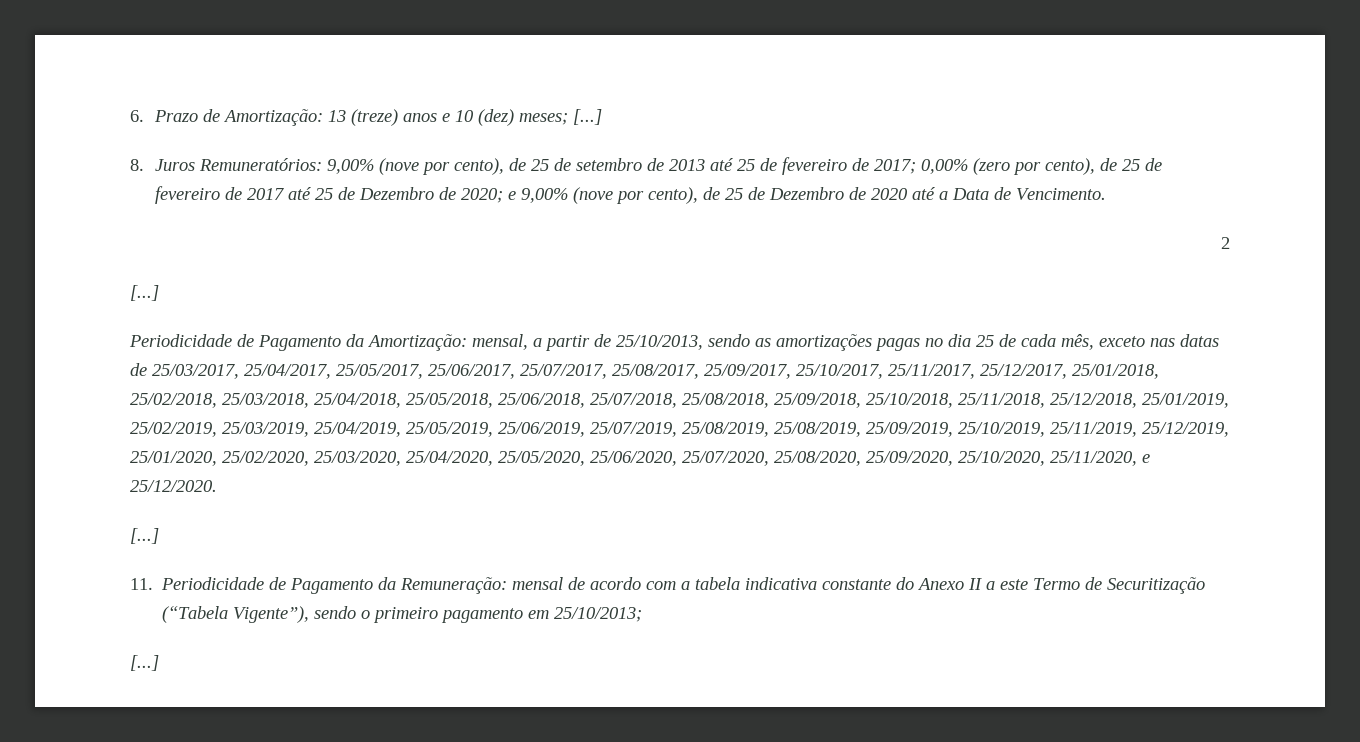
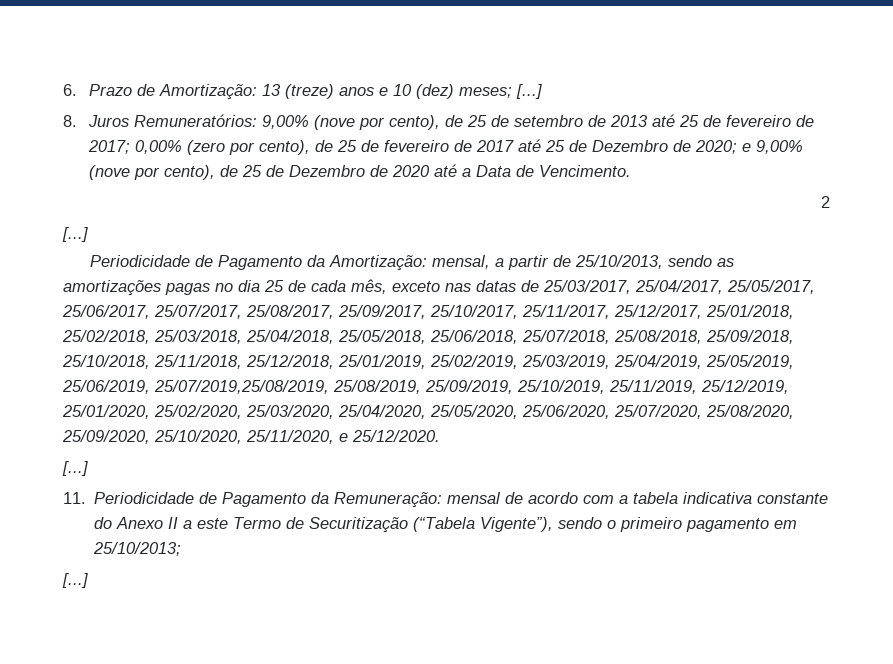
[590,422,769,437] 25/07/2019, 25/08/2019, -> [154,380,329,394] 25/07/2019,25/08/2019,

